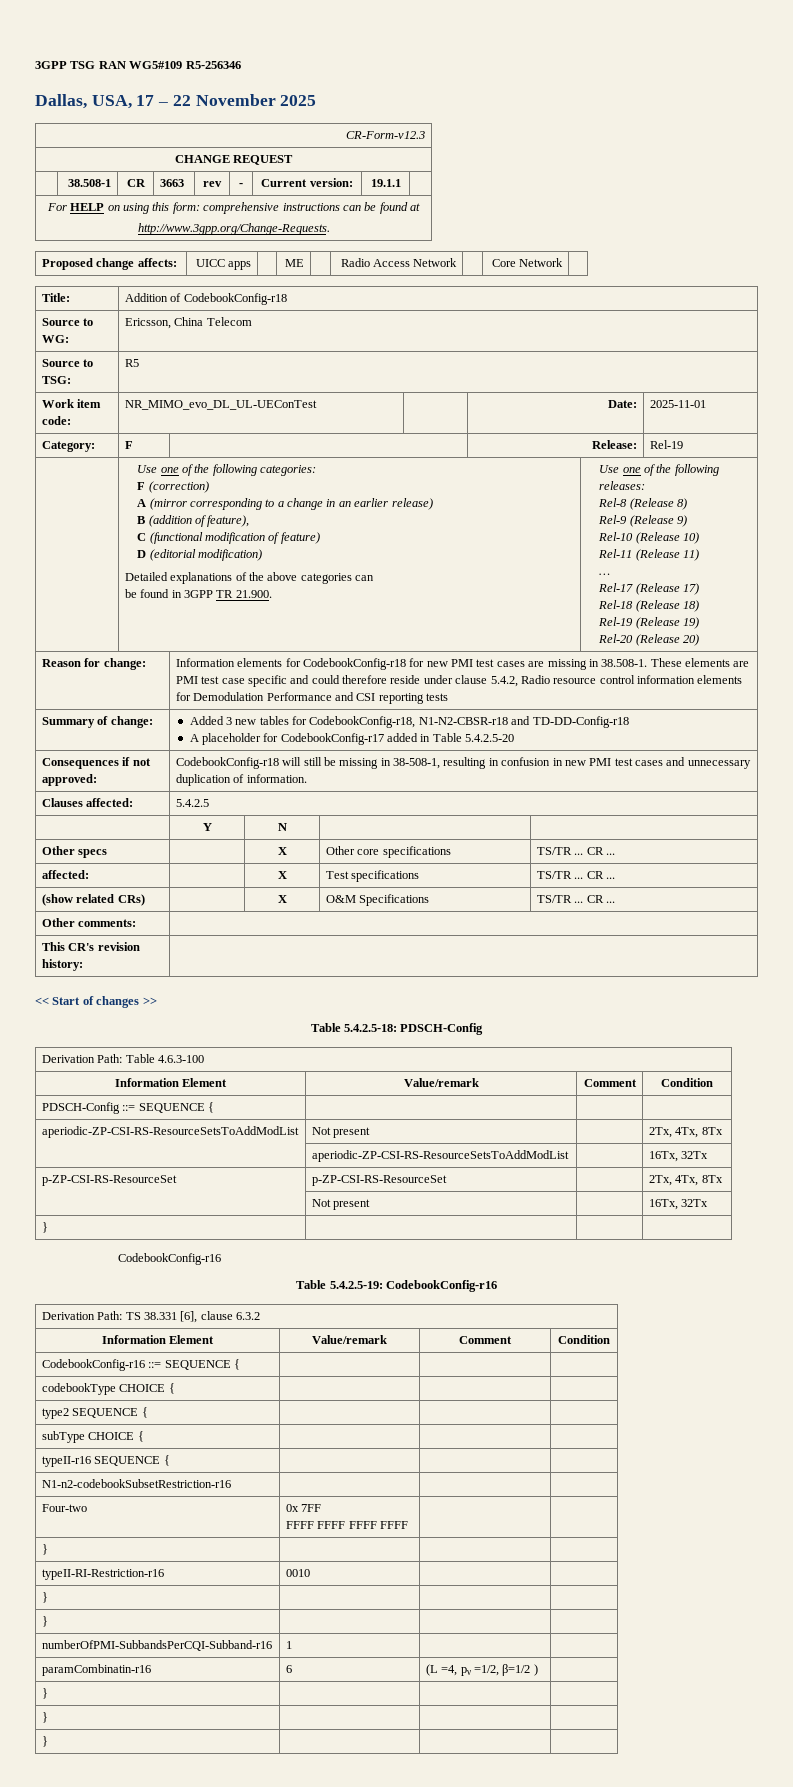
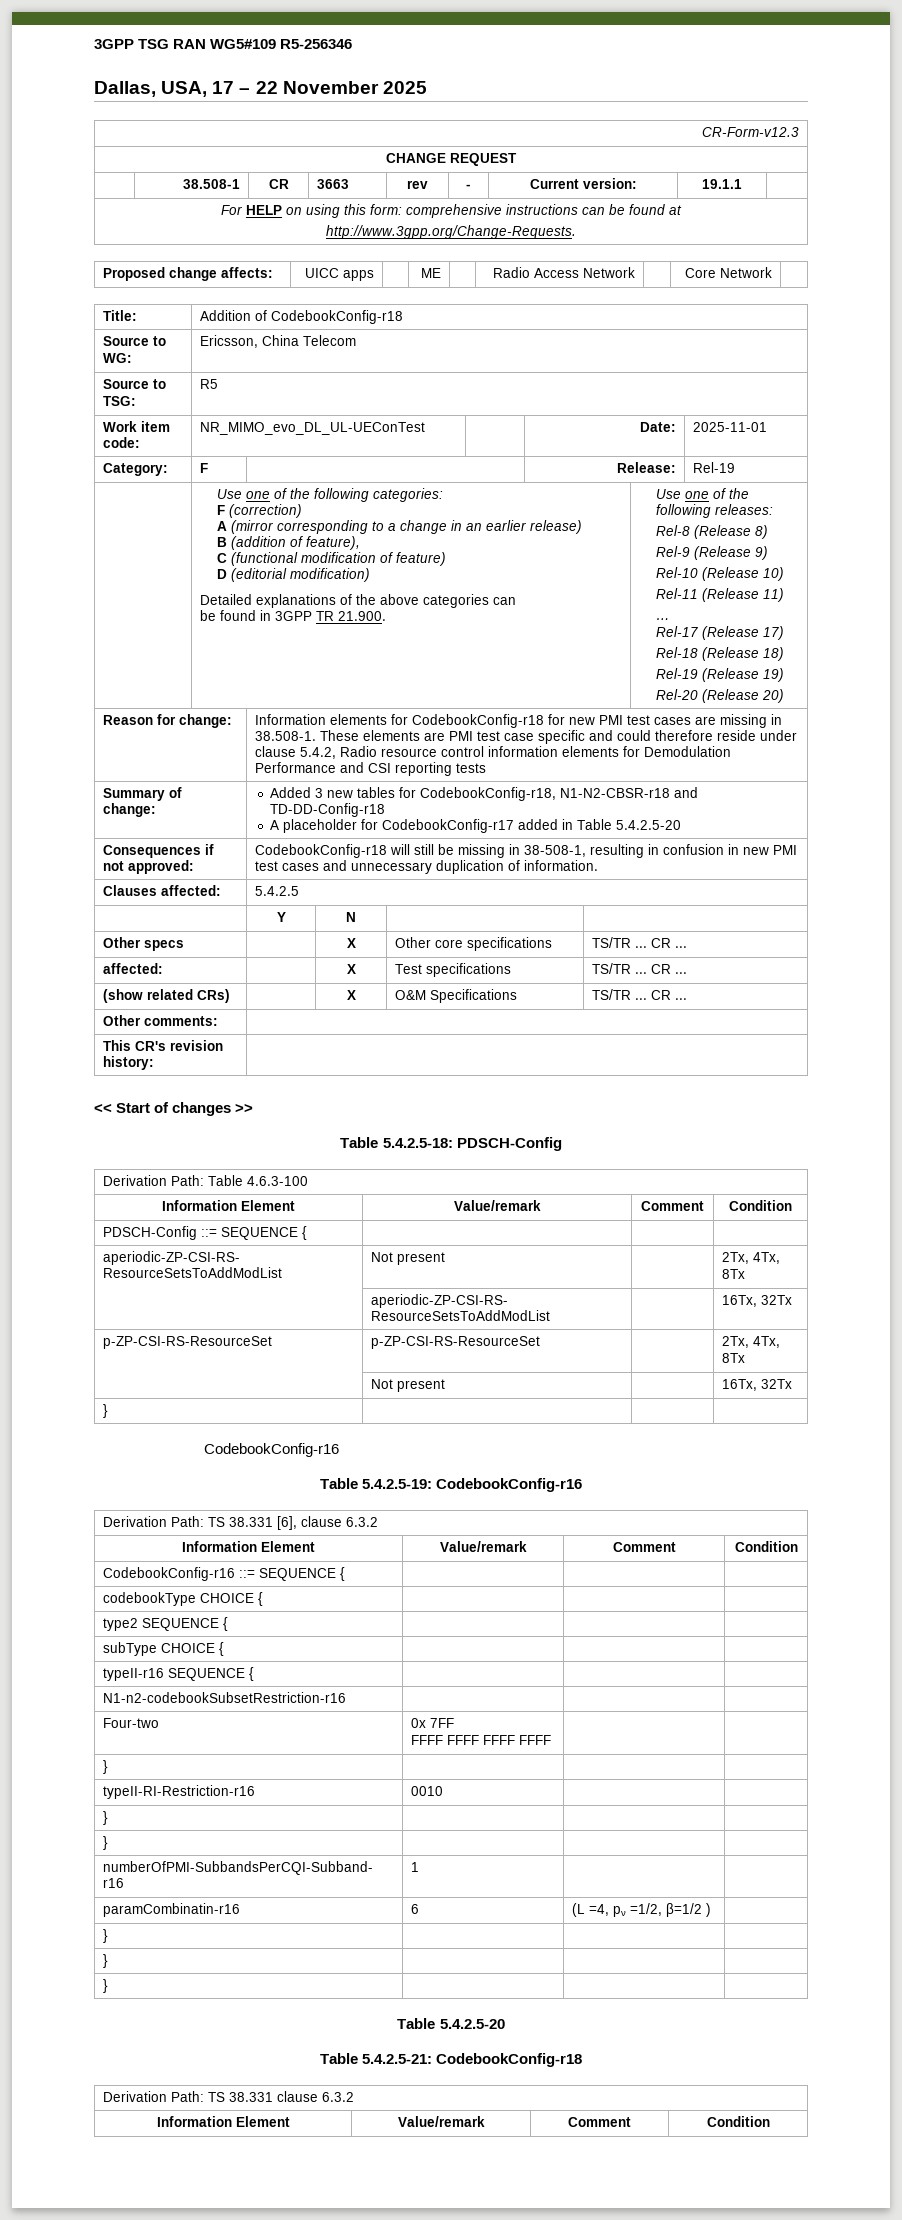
(48, 1741) none -> [397,2018,505,2029] [319,2053,583,2067] [103,2091,355,2102] [156,2116,290,2127] [397,2116,485,2127] [568,2117,631,2127] [706,2116,770,2127] // Table 5.4.2.5-20 // Table 5.4.2.5-21: CodebookConfig-r18 // Derivation Path: TS 38.331 clause 6.3.2 // Information Element | Value/remark | Comment | Condition

